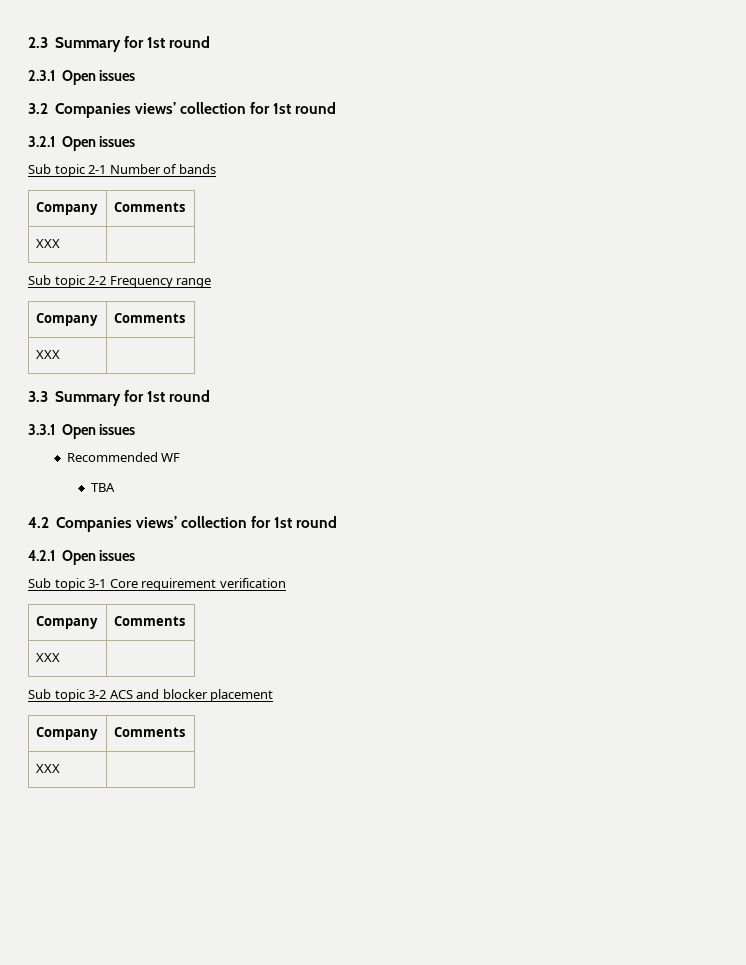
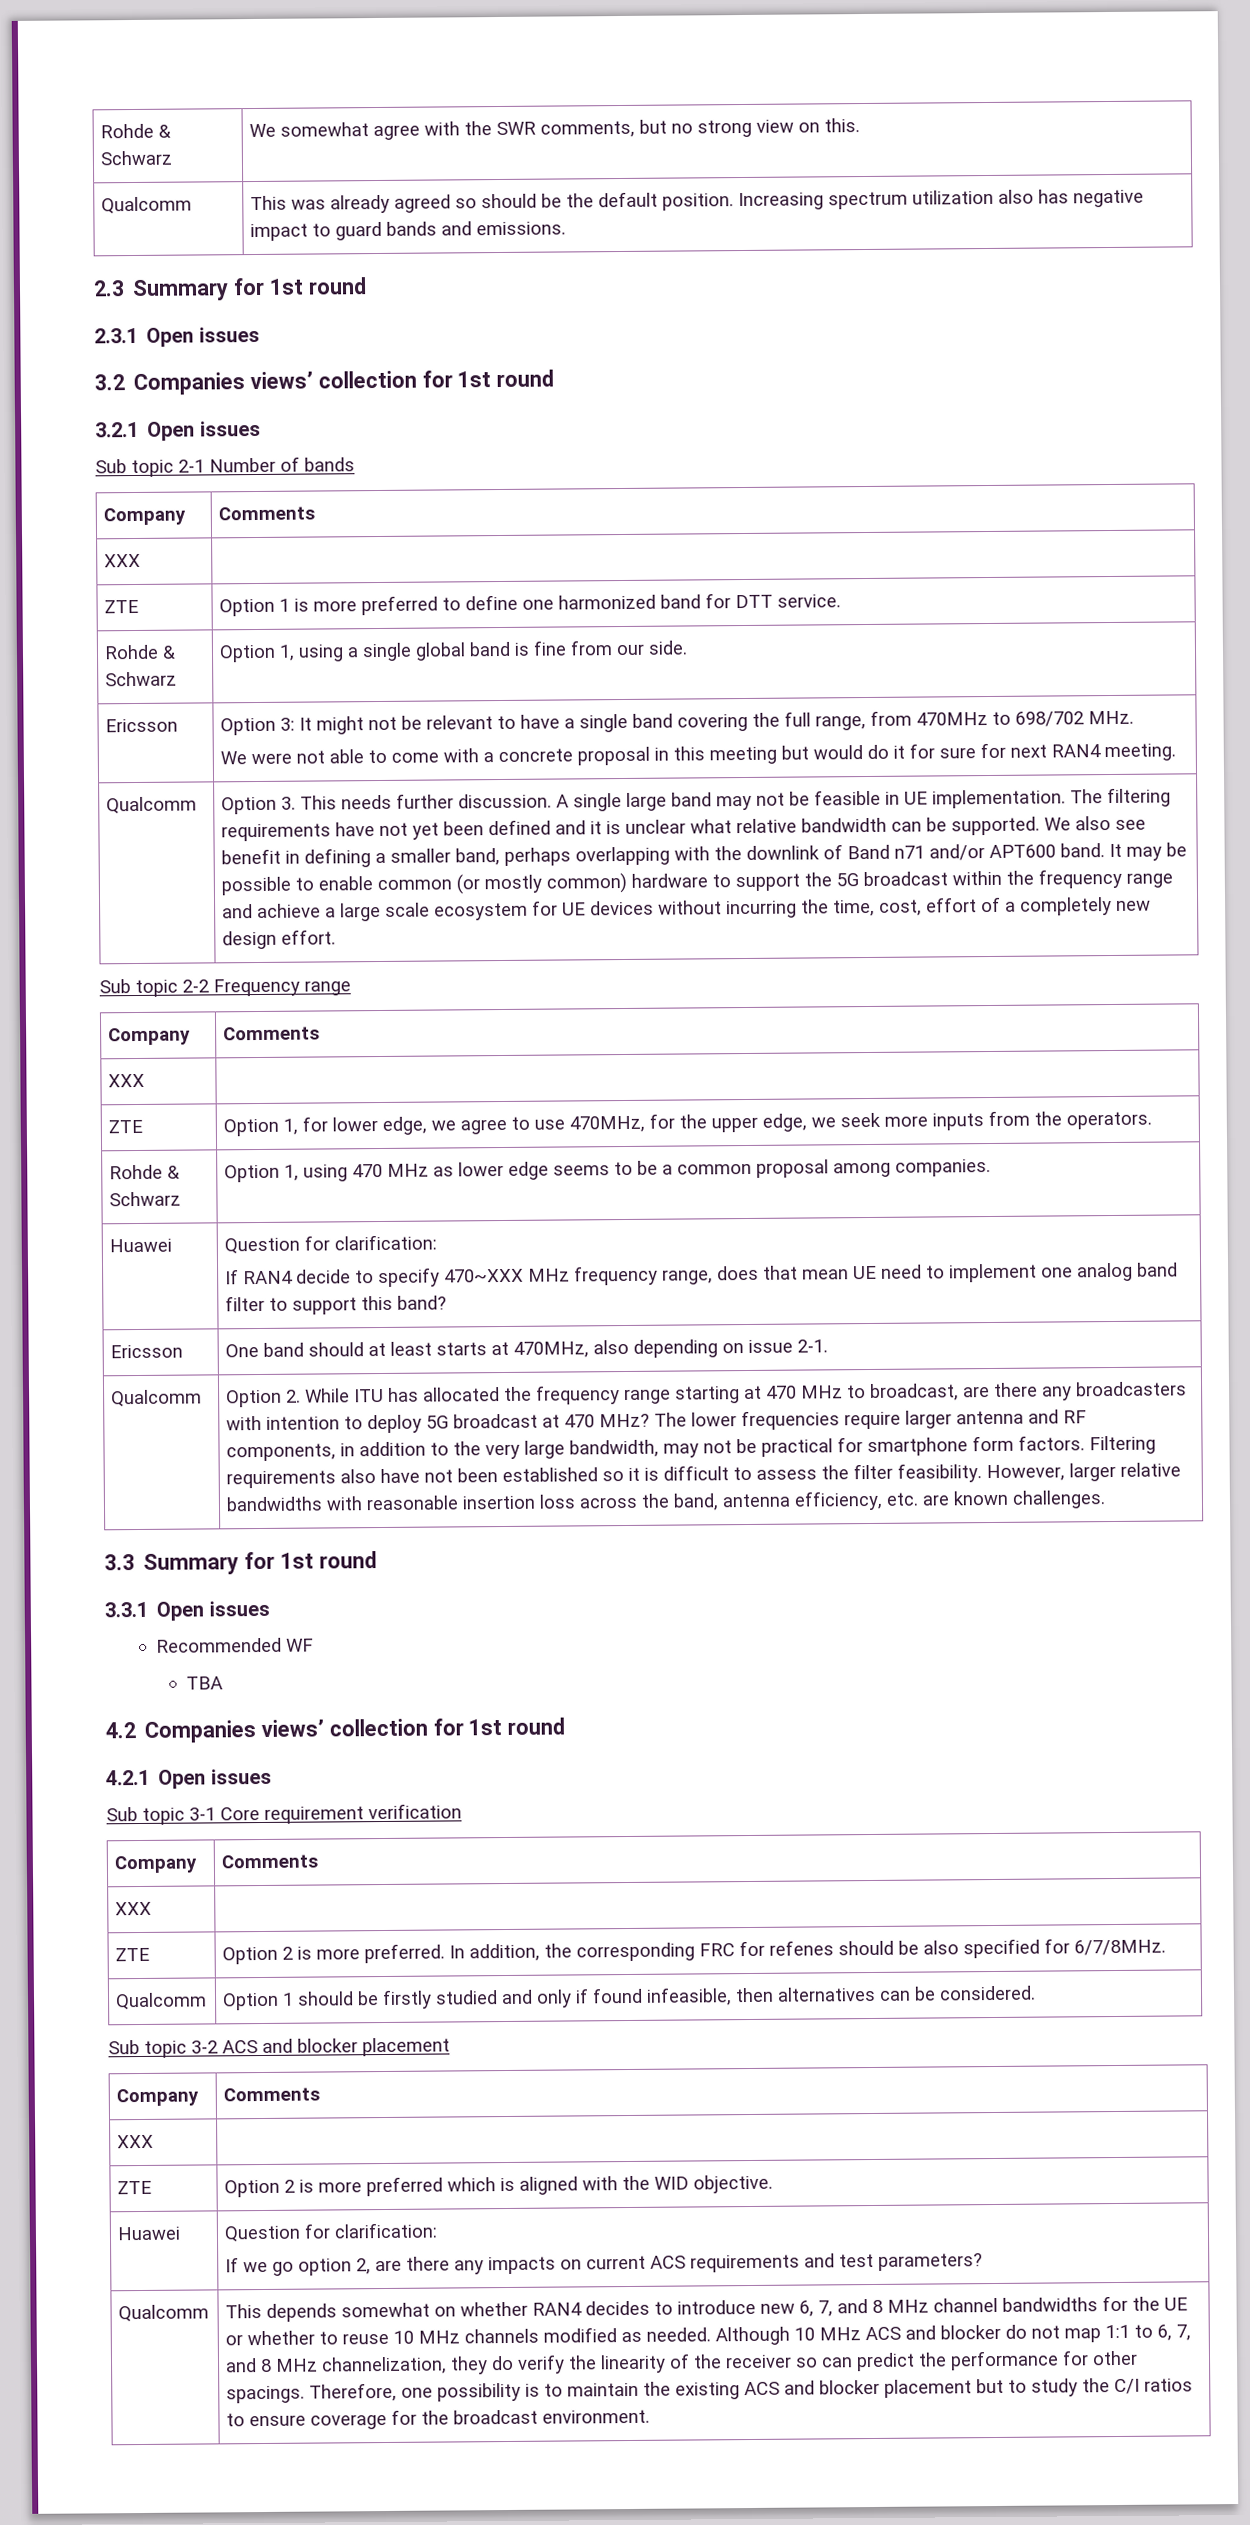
(28, 42) none -> [100,123,172,139] [100,150,173,166] [249,118,861,141] [101,196,193,215] [250,189,1145,214] [250,221,567,242] Rohde & Schwarz | We somewhat agree with the SWR comments, but no strong view on this. // Qualcomm | This was already agreed so should be the default position. Increasing spectrum utilization also has negative impact to guard bands and emissions. //
(61, 243) none -> [104,599,140,614] [219,593,842,617] [104,644,177,660] [105,671,178,687] [219,640,689,663] [105,718,179,733] [220,710,1135,736] [220,742,1177,766] [106,796,198,815] [221,787,1172,815] [221,815,1147,842] [221,842,1188,868] [221,868,1174,896] [222,896,1152,922] [222,929,337,950] // ZTE | Option 1 is more preferred to define one harmonized band for DTT service. // Rohde & Schwarz | Option 1, using a single global band is fine from our side. // Ericsson | Option 3: It might not be relevant to have a single band covering the full range, from 470MHz to 698/702 MHz. // We were not able to come with a concrete proposal in this meeting but would do it for sure for next RAN4 meeting. // Qualcomm | Option 3. This needs further discussion. A single large band may not be feasible in UE implementation. The filtering requirements have not yet been defined and it is unclear what relative bandwidth can be supported. We also see benefit in defining a smaller band, perhaps overlapping with the downlink of Band n71 and/or APT600 band. It may be possible to enable common (or mostly common) hardware to support the 5G broadcast within the frequency range and achieve a large scale ecosystem for UE devices without incurring the time, cost, effort of a completely new design effort.
(61, 354) none -> [108,1119,144,1134] [223,1110,1153,1137] [109,1164,181,1180] [109,1191,182,1207] [224,1158,992,1183] [109,1238,173,1253] [224,1234,438,1255] [225,1262,1179,1288] [225,1295,448,1315] [110,1344,184,1359] [225,1339,829,1358] [111,1389,203,1408] [226,1381,1188,1408] [226,1409,1088,1434] [226,1435,1157,1462] [226,1462,1182,1489] [226,1490,1107,1512] // ZTE | Option 1, for lower edge, we agree to use 470MHz, for the upper edge, we seek more inputs from the operators. // Rohde & Schwarz | Option 1, using 470 MHz as lower edge seems to be a common proposal among companies. // Huawei | Question for clarification: // If RAN4 decide to specify 470~XXX MHz frequency range, does that mean UE need to implement one analog band filter to support this band? // Ericsson | One band should at least starts at 470MHz, also depending on issue 2-1. // Qualcomm | Option 2. While ITU has allocated the frequency range starting at 470 MHz to broadcast, are there any broadcasters with intention to deploy 5G broadcast at 470 MHz? The lower frequencies require larger antenna and RF components, in addition to the very large bandwidth, may not be practical for smartphone form factors. Filtering requirements also have not been established so it is difficult to assess the filter feasibility. However, larger relative bandwidths with reasonable insertion loss across the band, antenna efficiency, etc. are known challenges.
(61, 657) none -> [115,1947,151,1962] [222,1938,1167,1965] [115,1992,208,2011] [222,1985,1037,2011] // ZTE | Option 2 is more preferred. In addition, the corresponding FRC for refenes should be also specified for 6/7/8MHz. // Qualcomm | Option 1 should be firstly studied and only if found infeasible, then alternatives can be considered.
(61, 768) none -> [117,2180,153,2195] [224,2174,774,2198] [117,2226,182,2241] [224,2222,438,2243] [225,2253,984,2276] [118,2304,210,2323] [225,2295,1189,2322] [225,2324,1192,2346] [225,2350,1139,2375] [226,2378,1194,2404] [226,2409,651,2430] // ZTE | Option 2 is more preferred which is aligned with the WID objective. // Huawei | Question for clarification: // If we go option 2, are there any impacts on current ACS requirements and test parameters? // Qualcomm | This depends somewhat on whether RAN4 decides to introduce new 6, 7, and 8 MHz channel bandwidths for the UE or whether to reuse 10 MHz channels modified as needed. Although 10 MHz ACS and blocker do not map 1:1 to 6, 7, and 8 MHz channelization, they do verify the linearity of the receiver so can predict the performance for other spacings. Therefore, one possibility is to maintain the existing ACS and blocker placement but to study the C/I ratios to ensure coverage for the broadcast environment.

